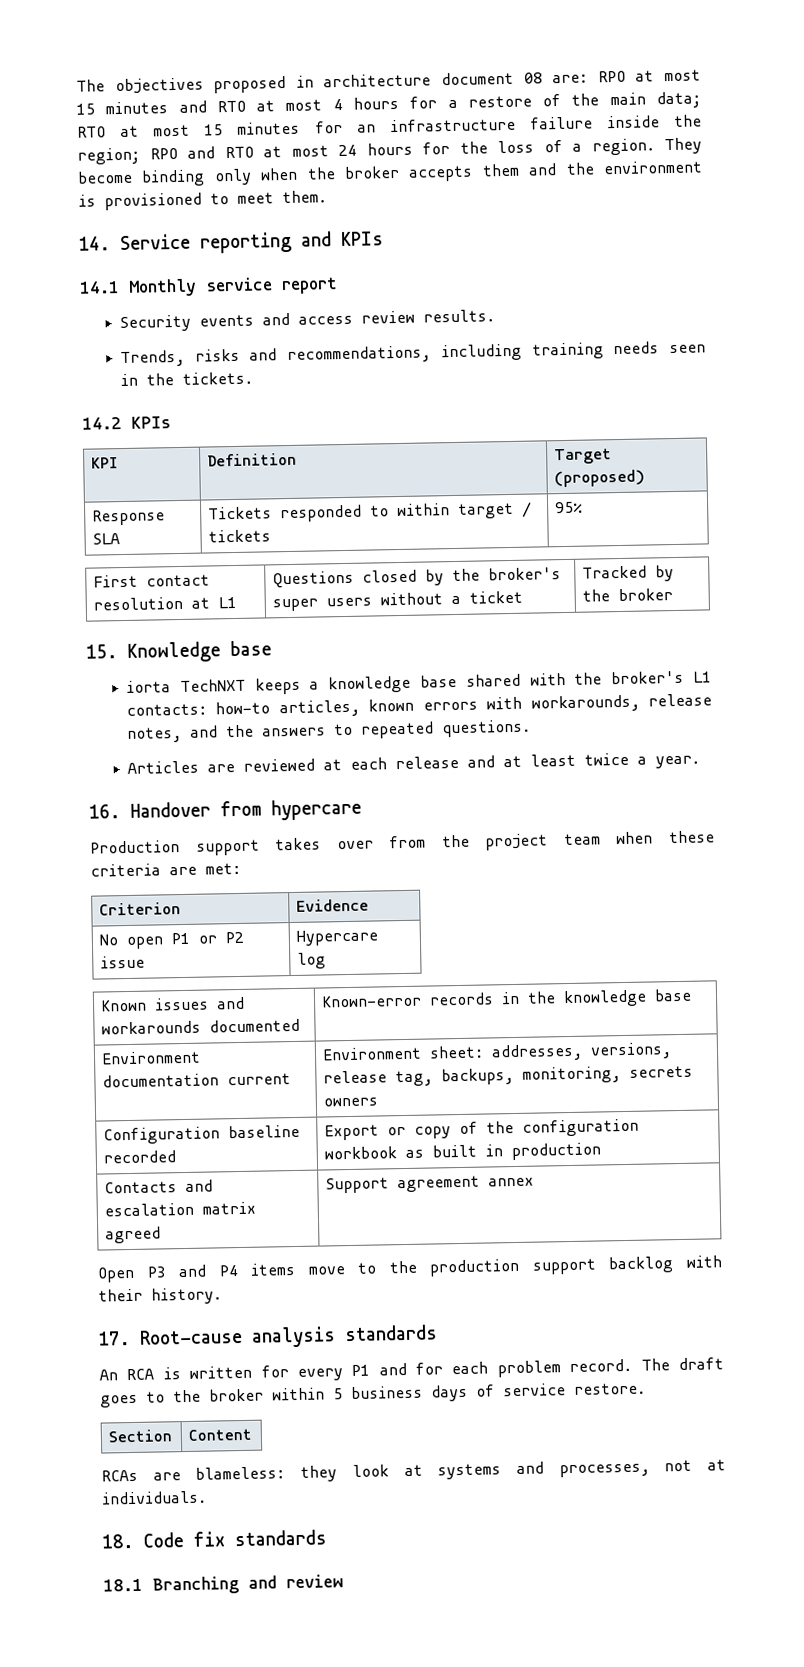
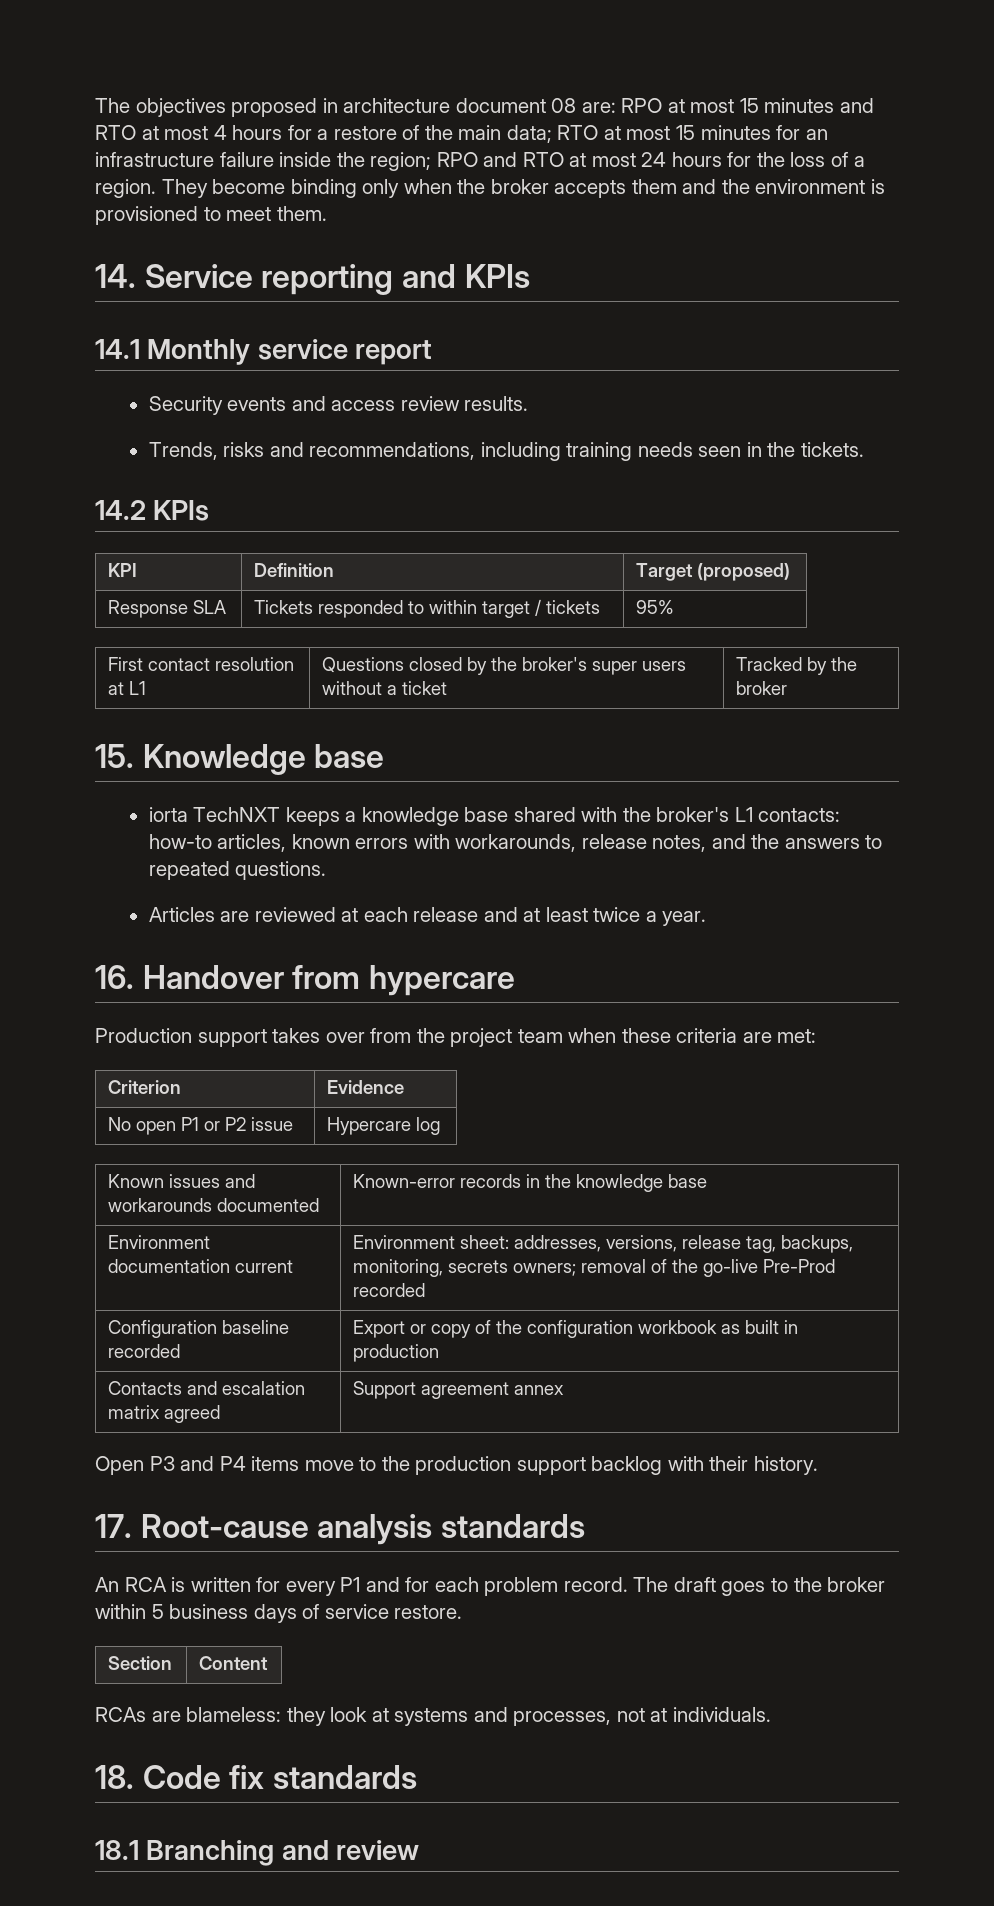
[323,1097,379,1107] owners -> [513,1259,836,1277] [353,1283,426,1297] owners; removal of the go-live Pre-Prod recorded

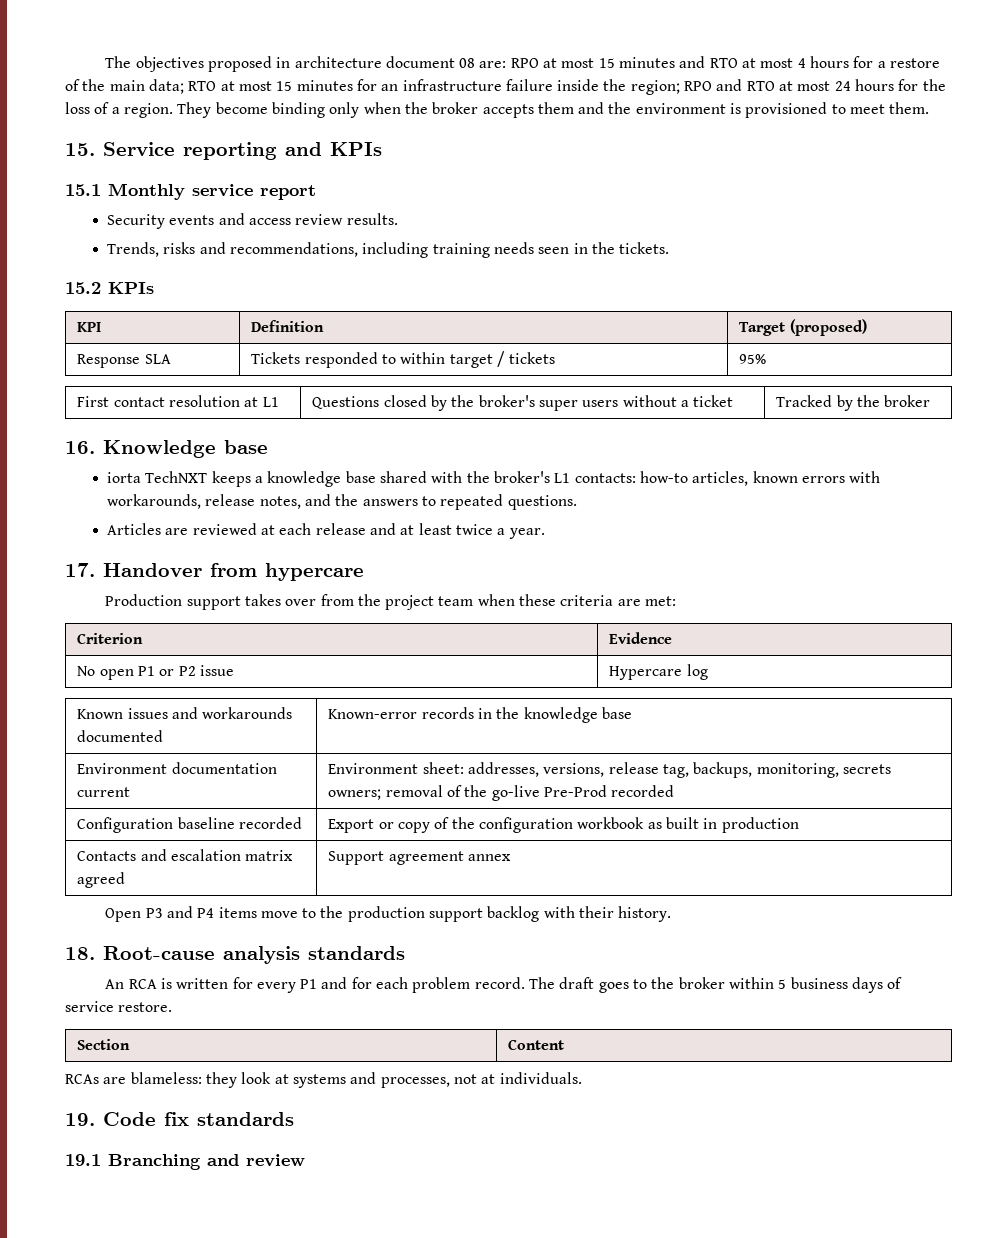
[95,264,136,288] 14. -> [65,143,95,156] 15.
[95,339,140,359] 14.1 -> [65,184,101,196] 15.1
[95,500,146,520] 14.2 -> [65,282,101,294] 15.2
[95,744,134,768] 15. -> [65,441,95,454] 16.
[95,965,134,989] 16. -> [65,563,95,577] 17.
[95,1514,132,1538] 17. -> [65,947,95,960] 18.
[95,1765,134,1789] 18. -> [65,1113,95,1126] 19.
[95,1840,139,1860] 18.1 -> [65,1154,101,1166] 19.1

